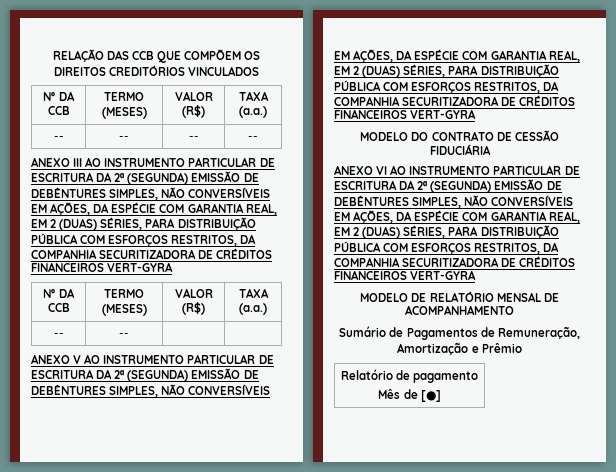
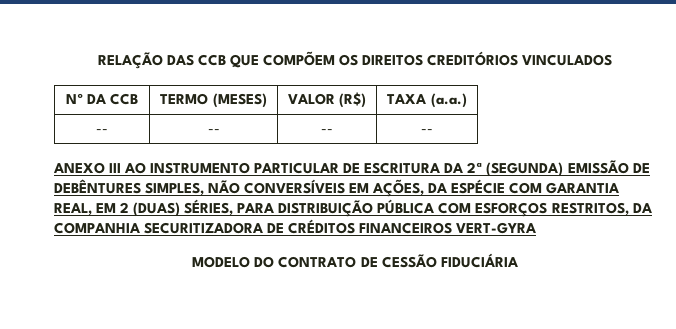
[43,288,75,298] [47,303,70,312] [104,289,144,298] [101,304,147,316] [174,288,213,298] [182,302,205,315] [238,288,269,298] [239,303,267,315] [53,333,64,337] [119,333,129,337] [31,354,274,364] [31,368,259,382] [31,384,271,397] [334,49,580,62] [334,64,559,78] [334,80,560,93] [334,95,576,106] [334,109,477,119] // Nº DA CCB | TERMO (MESES) | VALOR (R$) | TAXA (a.a.) // -- | -- | | // ANEXO V AO INSTRUMENTO PARTICULAR DE ESCRITURA DA 2ª (SEGUNDA) EMISSÃO DE DEBÊNTURES SIMPLES, NÃO CONVERSÍVEIS EM AÇÕES, DA ESPÉCIE COM GARANTIA REAL, EM 2 (DUAS) SÉRIES, PARA DISTRIBUIÇÃO PÚBLICA COM ESFORÇOS RESTRITOS, DA COMPANHIA SECURITIZADORA DE CRÉDITOS FINANCEIROS VERT-GYRA -> (537, 228) none
[334,165,580,175] [334,179,562,193] [334,195,574,208] [334,210,580,223] [334,225,559,239] [334,241,560,254] [334,256,576,267] [334,270,477,280] [360,291,559,302] [405,305,514,315] [339,326,580,340] [397,342,522,355] [340,369,479,383] [378,389,441,402] // ANEXO VI AO INSTRUMENTO PARTICULAR DE ESCRITURA DA 2ª (SEGUNDA) EMISSÃO DE DEBÊNTURES SIMPLES, NÃO CONVERSÍVEIS EM AÇÕES, DA ESPÉCIE COM GARANTIA REAL, EM 2 (DUAS) SÉRIES, PARA DISTRIBUIÇÃO PÚBLICA COM ESFORÇOS RESTRITOS, DA COMPANHIA SECURITIZADORA DE CRÉDITOS FINANCEIROS VERT-GYRA // MODELO DE RELATÓRIO MENSAL DE ACOMPANHAMENTO // Sumário de Pagamentos de Remuneração, Amortização e Prêmio // Relatório de pagamento // Mês de [●] -> (518, 260) none

